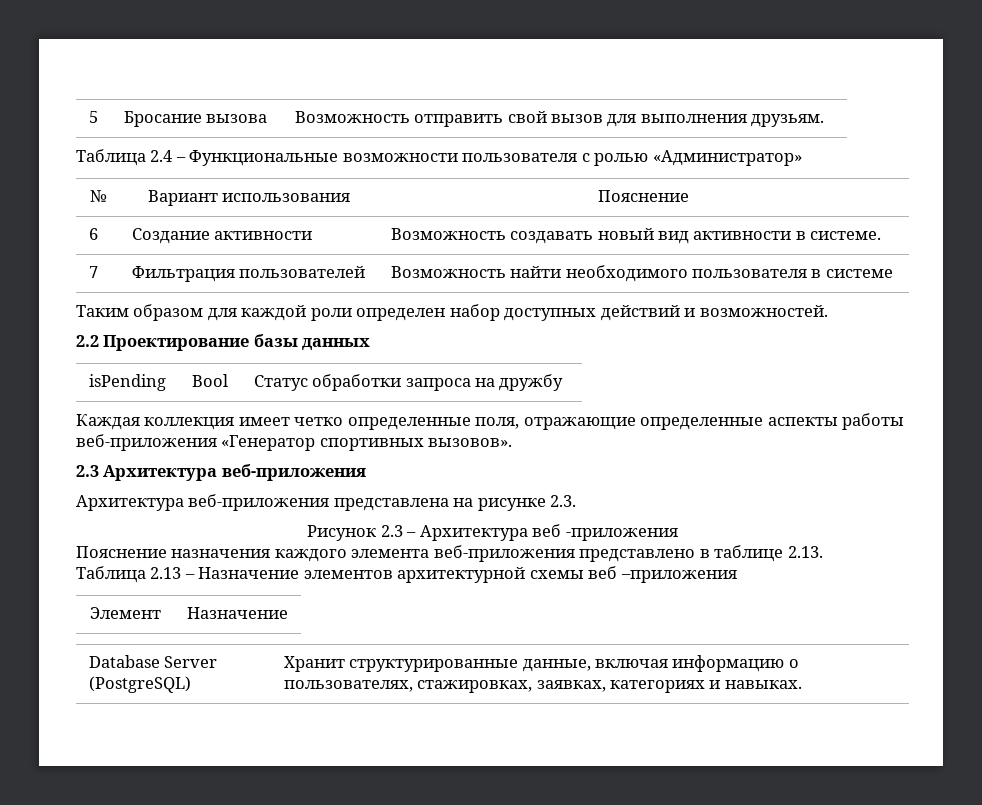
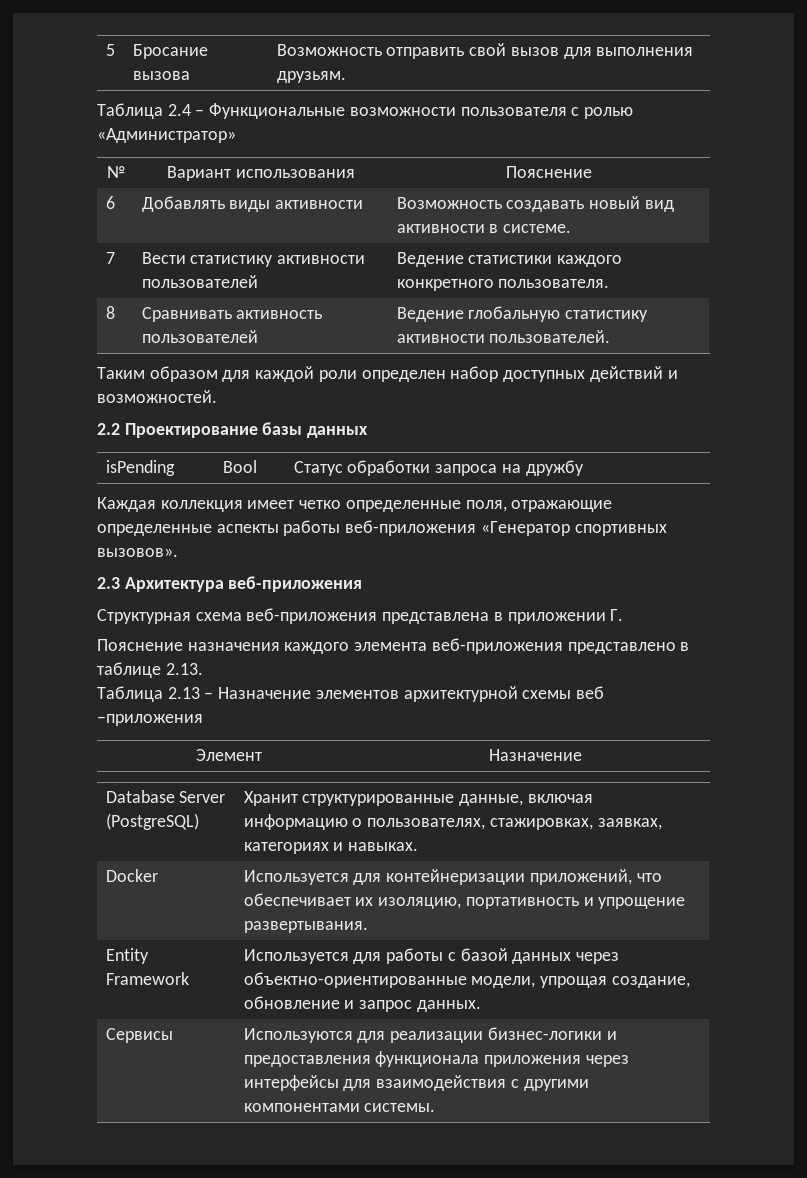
[131,228,210,244] Создание -> [141,196,271,212] Добавлять виды
[131,266,366,282] [390,265,893,282] Фильтрация пользователей | Возможность найти необходимого пользователя в системе -> [141,252,366,267] [141,275,258,288] [396,252,623,267] [396,279,610,291] [105,306,115,319] [141,307,323,322] [141,330,258,343] [396,306,649,322] [396,330,611,343] Вести статистику активности пользователей | Ведение статистики каждого конкретного пользователя. // 8 | Сравнивать активность пользователей | Ведение глобальную статистику активности пользователей.
[76,494,577,511] [307,524,678,541] Архитектура веб-приложения представлена на рисунке 2.3. // Рисунок 2.3 – Архитектура веб -приложения -> [97,608,624,624] Структурная схема веб-приложения представлена в приложении Г.
(802, 684) none -> [105,869,158,882] [243,869,662,885] [243,893,686,909] [243,921,368,933] [105,948,149,964] [105,972,189,985] [243,948,620,964] [243,972,690,988] [243,996,481,1012] [105,1028,173,1043] [243,1027,617,1043] [243,1051,629,1067] [243,1075,589,1091] [243,1103,436,1112] // Docker | Используется для контейнеризации приложений, что обеспечивает их изоляцию, портативность и упрощение развертывания. // Entity Framework | Используется для работы с базой данных через объектно-ориентированные модели, упрощая создание, обновление и запрос данных. // Сервисы | Используются для реализации бизнес-логики и предоставления функционала приложения через интерфейсы для взаимодействия с другими компонентами системы.

